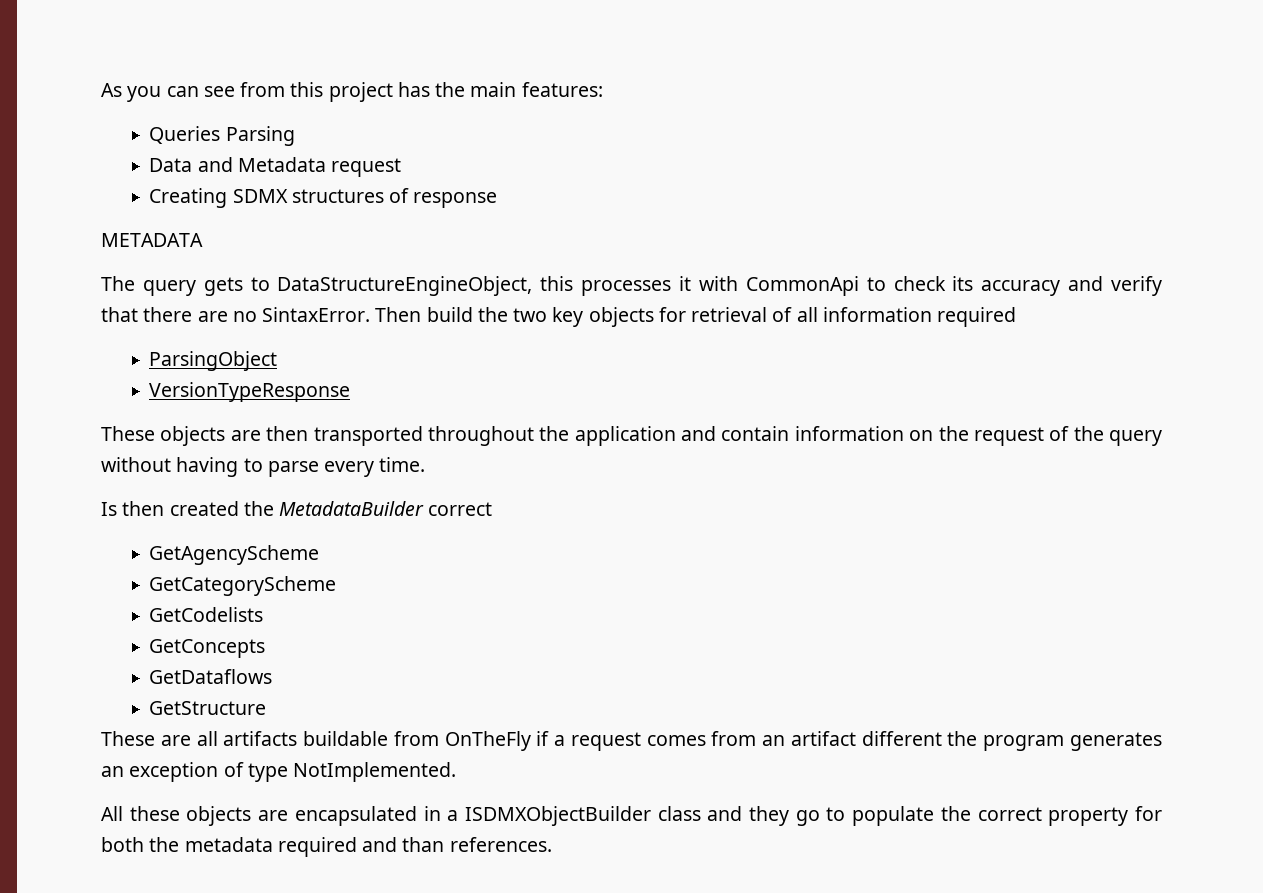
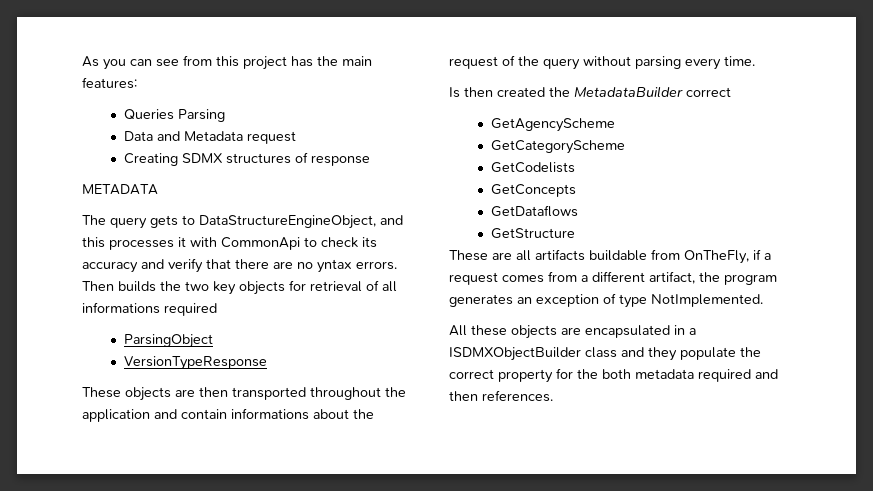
(533, 286) none -> [380,215,403,225] and
[262,307,473,322] SintaxError. Then build -> [317,259,397,273] [82,281,156,292] yntax errors. Then builds
[822,307,932,322] information -> [82,302,160,314] informations
[794,426,934,441] information on -> [231,408,349,420] informations about
[176,457,319,477] having to parse -> [635,56,681,69] parsing
[444,731,531,751] OnTheFly -> [684,250,749,264] OnTheFly,
[762,731,942,746] an artifact different -> [581,271,695,284] a different artifact,
[795,807,846,826] go to -> (677, 354) none
[101,837,180,852] both the -> [577,369,631,379] the both
[402,837,445,852] than -> [449,391,478,401] then

